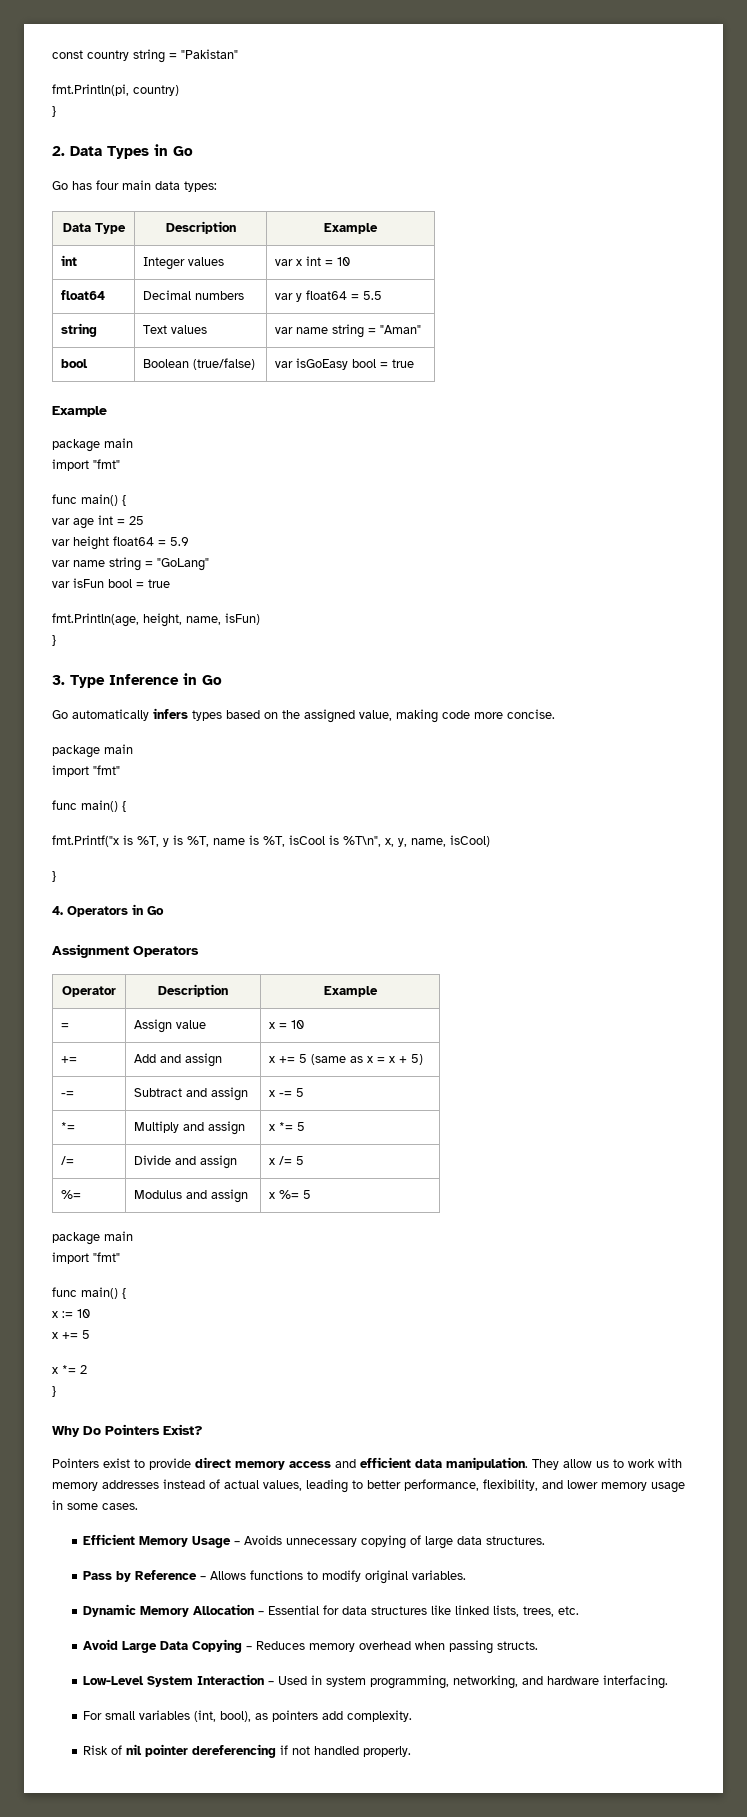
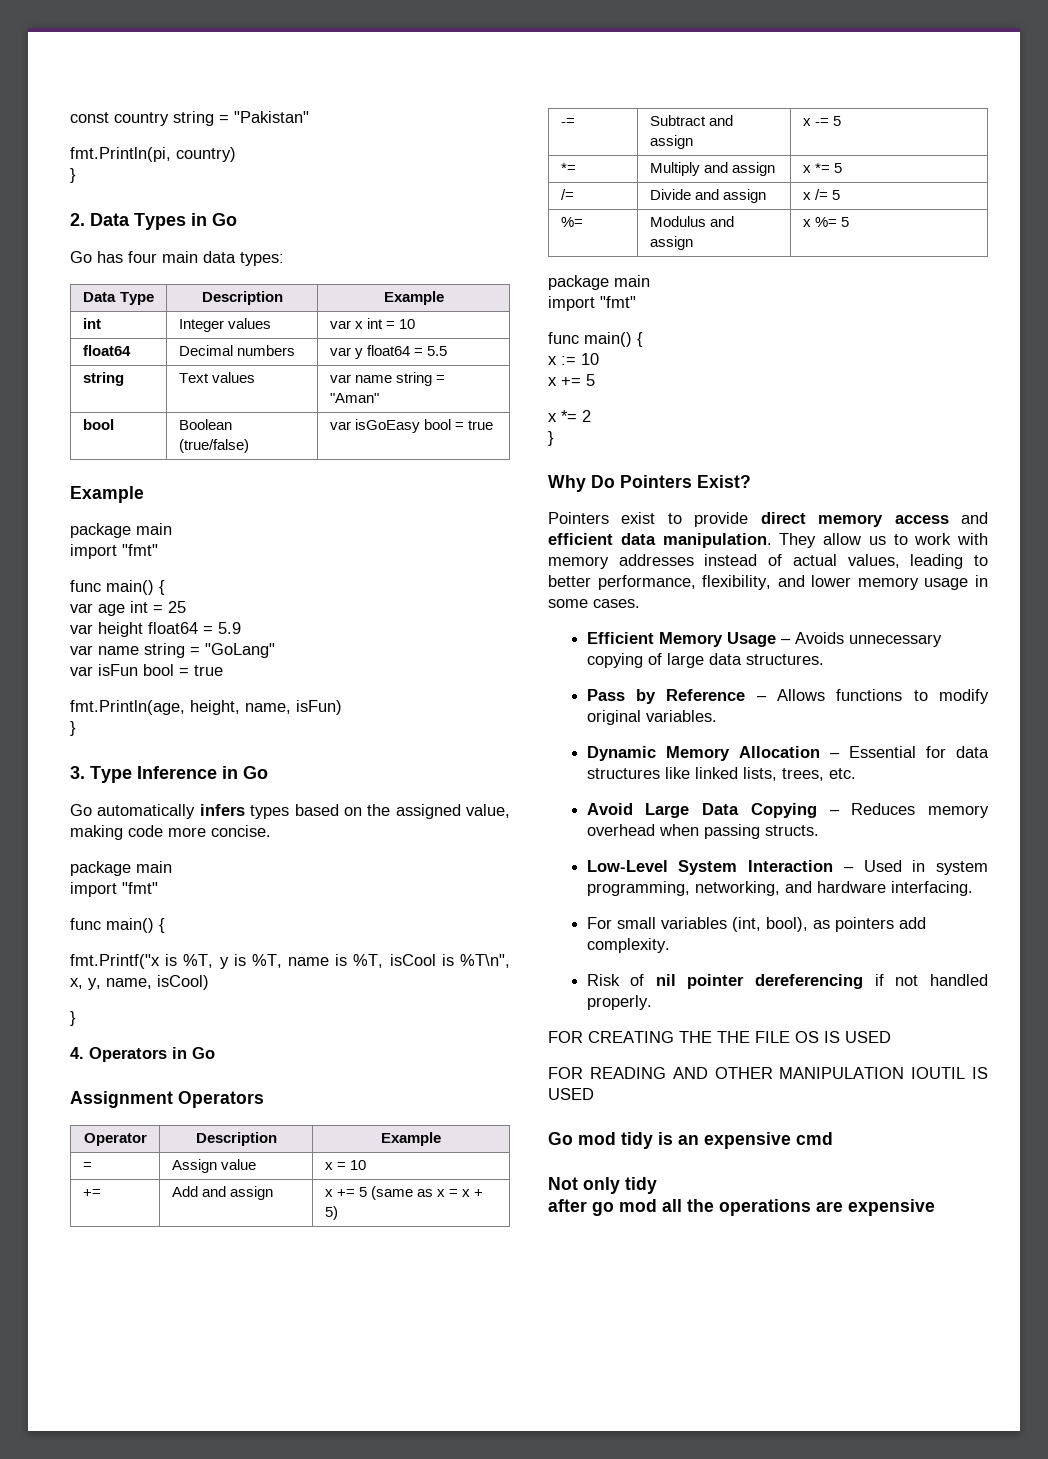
(412, 1751) none -> [548,1031,891,1043] [548,1067,988,1079] [548,1088,594,1100] [548,1132,833,1149] [548,1177,657,1194] [548,1199,935,1216] // FOR CREATING THE THE FILE OS IS USED // FOR READING AND OTHER MANIPULATION IOUTIL IS USED // Go mod tidy is an expensive cmd // Not only tidy // after go mod all the operations are expensive

